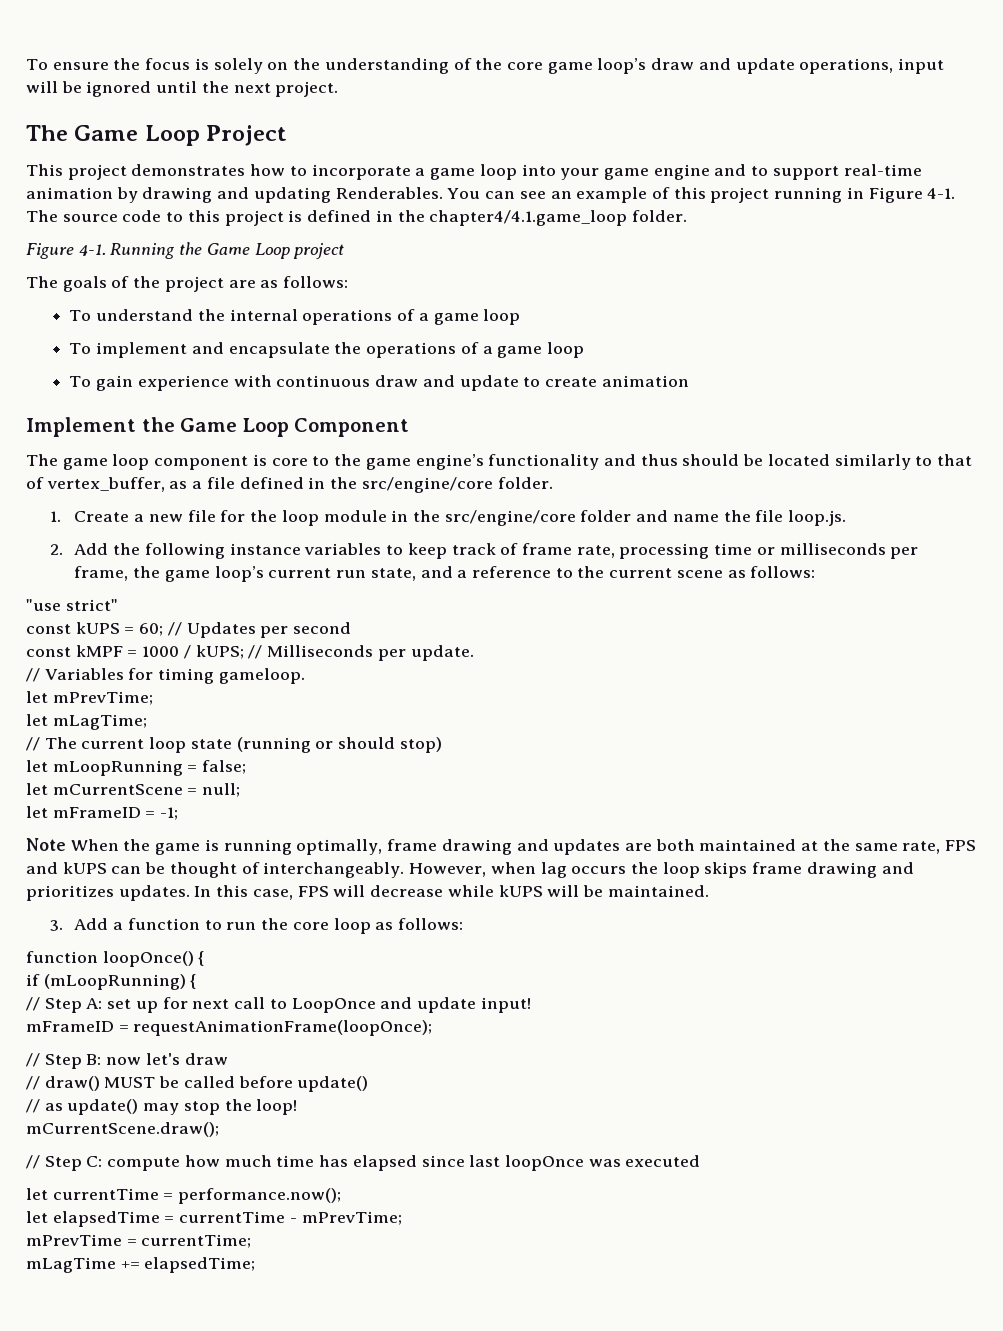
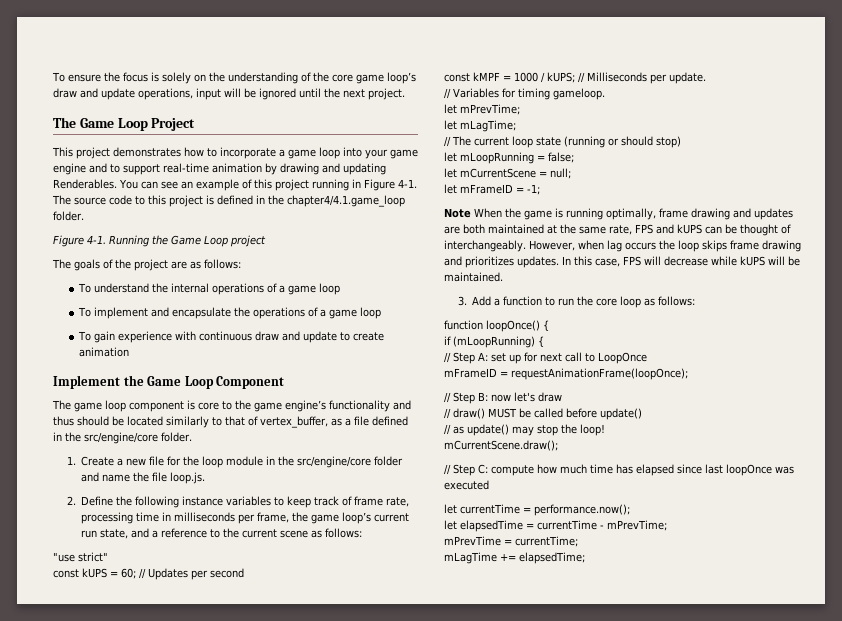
[74,543,109,555] Add -> [81,496,114,506] Define
[756,547,775,555] or -> [162,512,172,521] in
[380,997,531,1013] and update input! -> (647, 358) none

